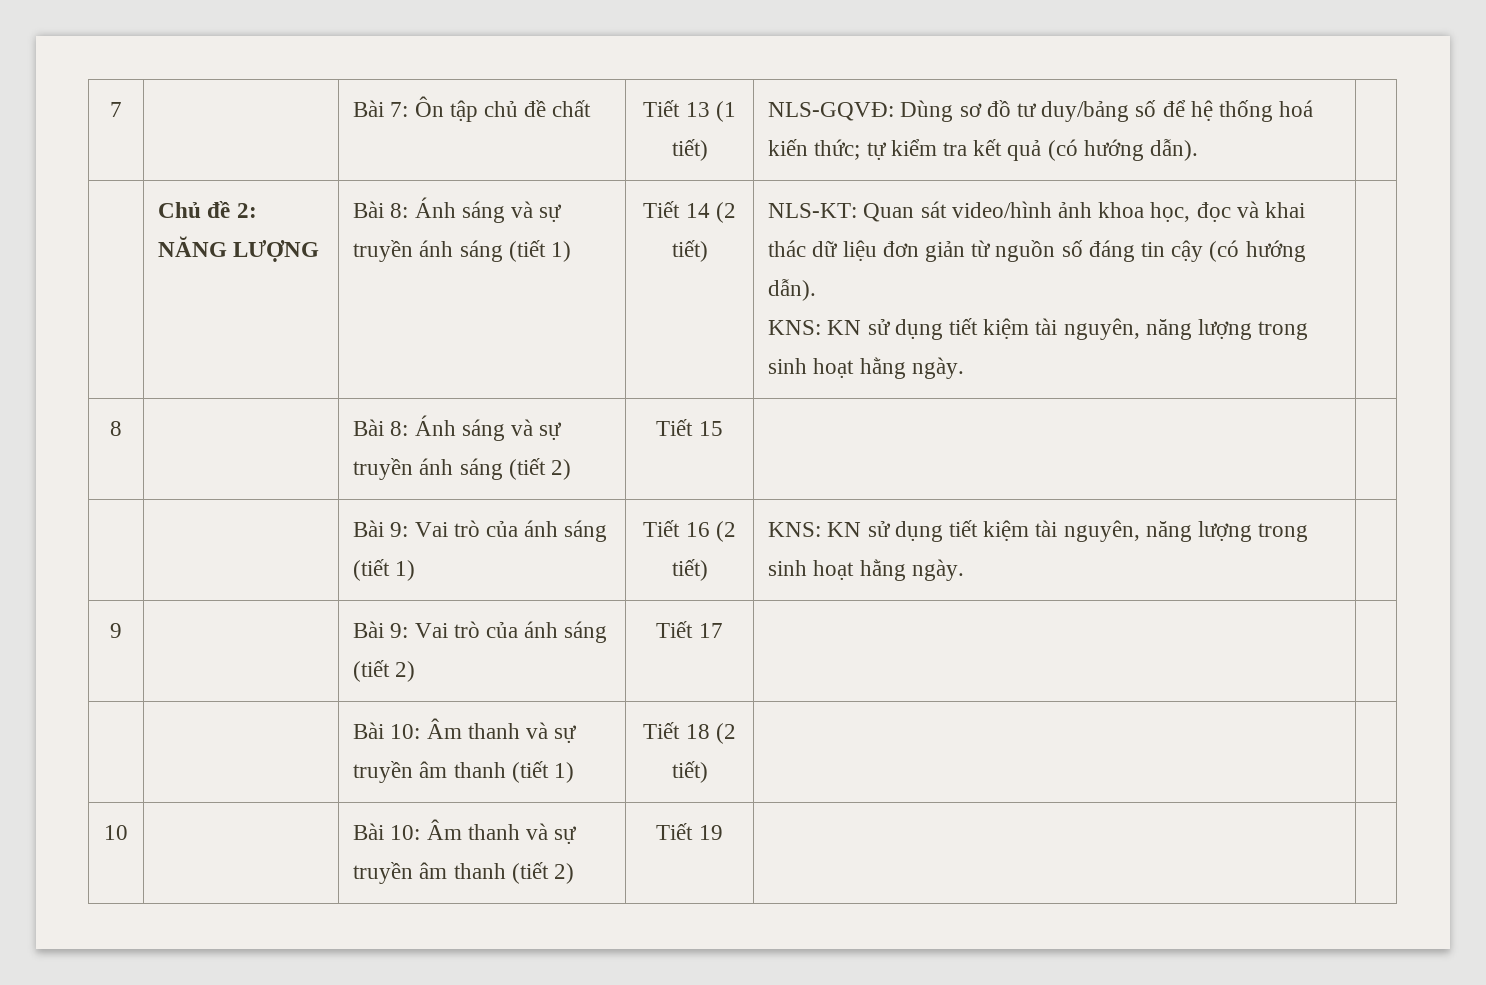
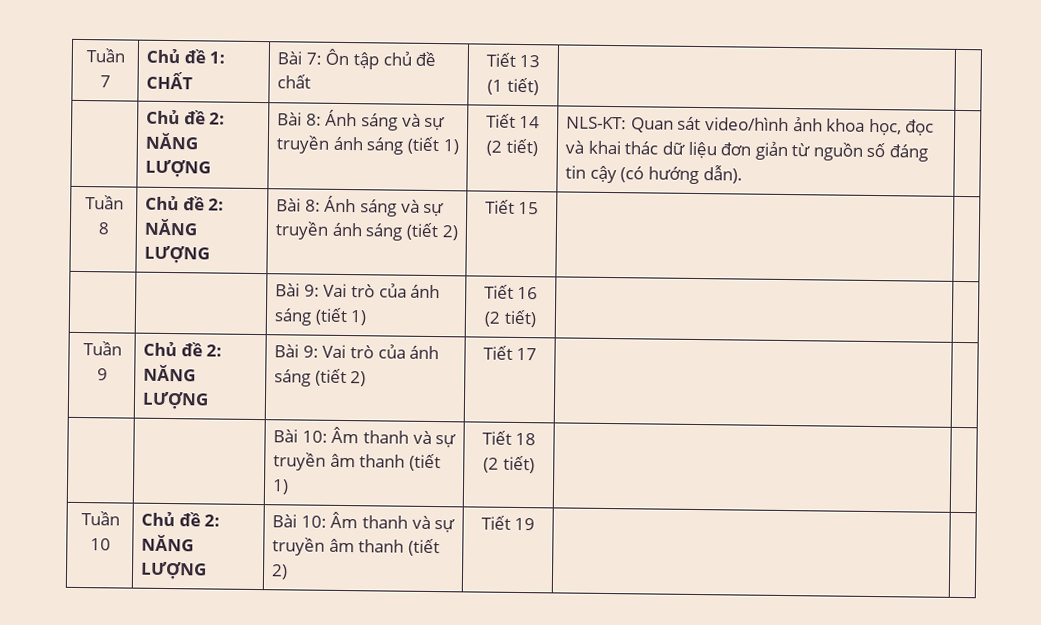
(110, 109) none -> [85,48,125,63] Tuần
(122, 109) none -> [146,48,226,64] [146,71,194,90] Chủ đề 1: CHẤT
[768,100,1314,122] [768,139,1199,161] NLS-GQVĐ: Dùng sơ đồ tư duy/bảng số để hệ thống hoá kiến thức; tự kiểm tra kết quả (có hướng dẫn). -> (539, 86) none
[768,318,1309,340] [768,357,964,379] [110,421,122,436] // KNS: KN sử dụng tiết kiệm tài nguyên, năng lượng trong sinh hoạt hằng ngày. | // 8 | -> [84,195,124,210] [97,222,109,235] [145,195,225,211] [144,218,199,236] [144,245,211,264] | // Tuần 8 | Chủ đề 2: NĂNG LƯỢNG
[768,520,1309,542] [768,559,964,581] [110,623,122,638] KNS: KN sử dụng tiết kiệm tài nguyên, năng lượng trong sinh hoạt hằng ngày. | // 9 | -> [82,341,122,356] [96,368,108,381] [143,341,223,357] [143,364,197,382] [142,391,210,410] | // Tuần 9 | Chủ đề 2: NĂNG LƯỢNG
(708, 772) none -> [80,511,120,526] Tuần
(128, 832) none -> [141,511,221,527] [141,534,195,552] [140,561,208,580] Chủ đề 2: NĂNG LƯỢNG

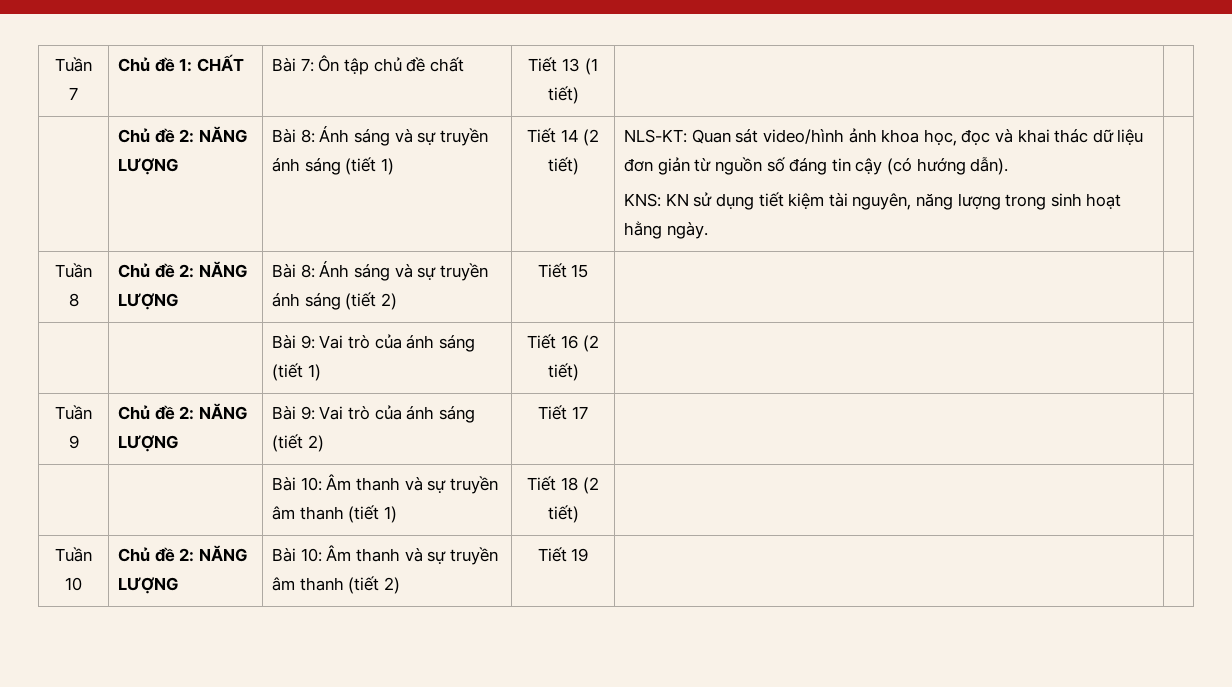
(743, 174) none -> [624,192,1122,210] [624,221,708,239] // KNS: KN sử dụng tiết kiệm tài nguyên, năng lượng trong sinh hoạt hằng ngày.

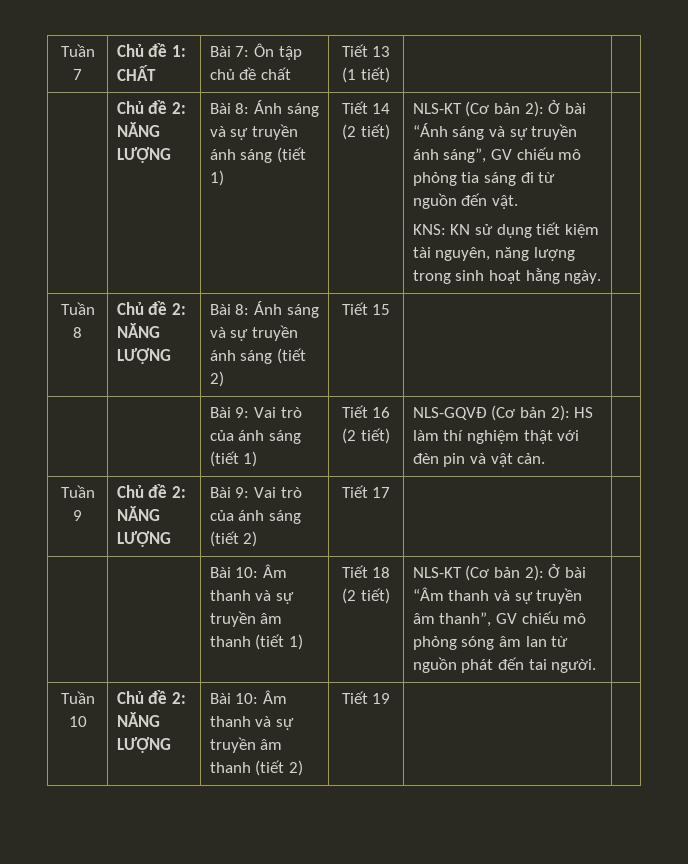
[624,128,1144,146] [624,157,1009,175] NLS-KT: Quan sát video/hình ảnh khoa học, đọc và khai thác dữ liệu đơn giản từ nguồn số đáng tin cậy (có hướng dẫn). -> [412,100,586,117] [412,123,578,140] [412,147,582,163] [412,172,556,186] [412,193,519,209] NLS-KT (Cơ bản 2): Ở bài “Ánh sáng và sự truyền ánh sáng”, GV chiếu mô phỏng tia sáng đi từ nguồn đến vật.
(579, 372) none -> [412,405,594,421] [412,430,580,444] [412,453,546,467] NLS-GQVĐ (Cơ bản 2): HS làm thí nghiệm thật với đèn pin và vật cản.
(579, 514) none -> [412,564,586,581] [412,587,583,604] [412,611,587,627] [412,636,569,650] [412,657,597,673] NLS-KT (Cơ bản 2): Ở bài “Âm thanh và sự truyền âm thanh”, GV chiếu mô phỏng sóng âm lan từ nguồn phát đến tai người.

